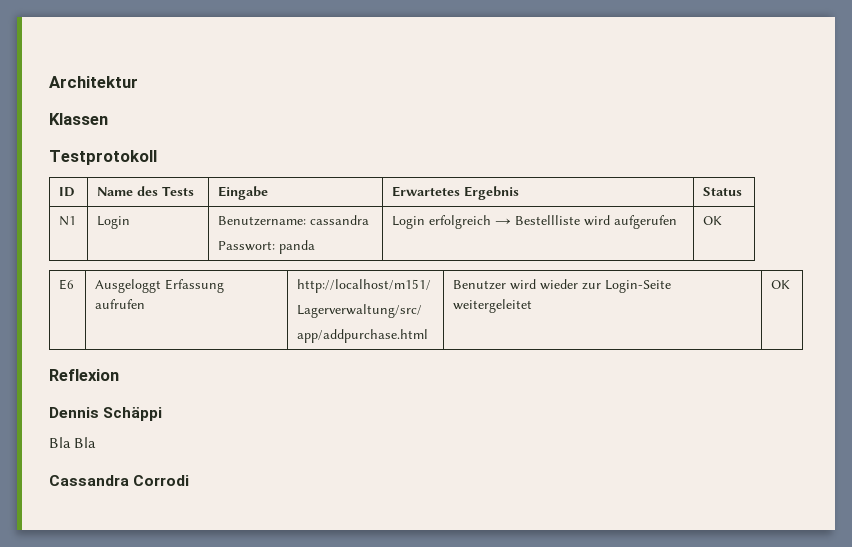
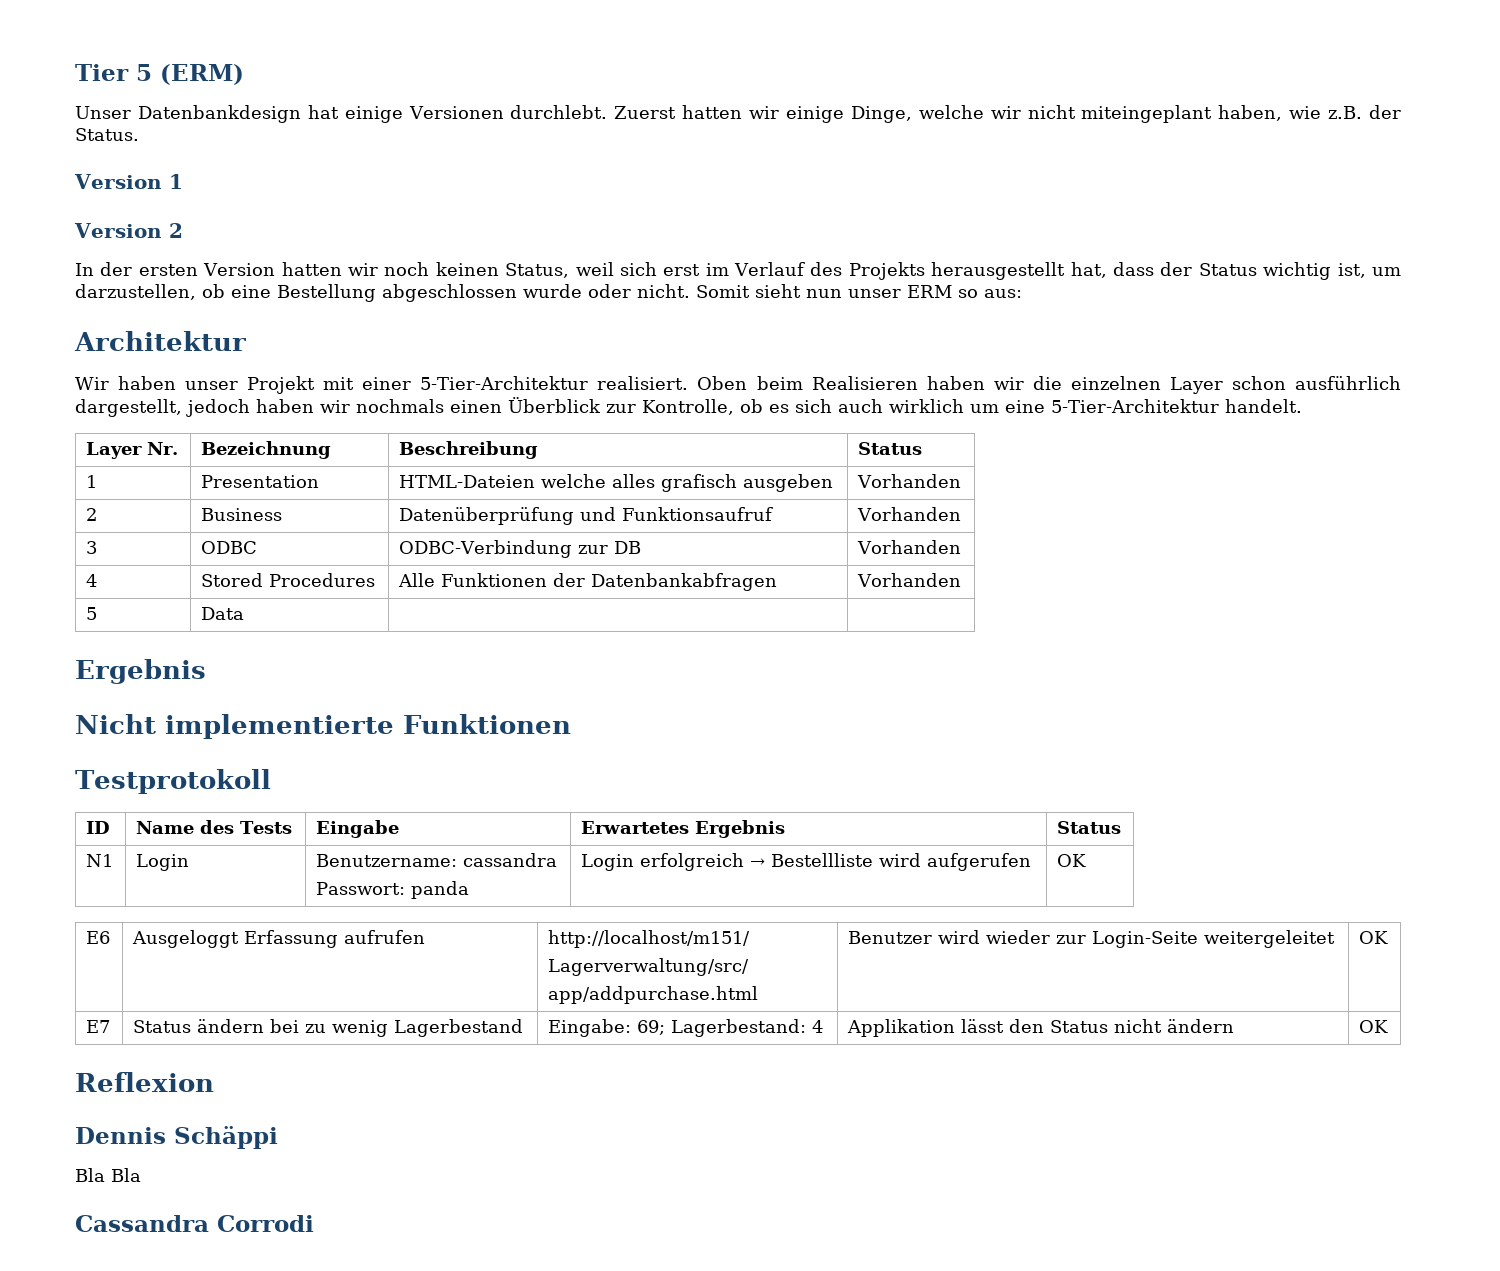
[49,76,138,88] [49,113,108,125] Architektur // Klassen -> [75,64,244,85] [75,105,1401,123] [75,128,139,141] [74,174,183,189] [74,223,183,238] [75,262,1401,280] [75,284,1022,302] [74,331,246,351] [75,376,1401,394] [75,397,1302,417] [86,442,179,459] [201,441,332,459] [399,441,539,459] [858,442,923,455] [86,475,98,488] [201,475,320,488] [399,474,834,492] [857,474,962,488] [86,508,98,521] [201,508,283,521] [399,507,774,525] [857,507,962,521] [86,541,98,554] [201,541,258,554] [399,540,642,558] [857,540,962,554] [86,574,98,587] [201,573,376,587] [398,573,778,591] [857,573,962,587] [86,607,98,620] [201,607,245,620] [75,659,206,684] [75,714,571,739] Tier 5 (ERM) // Unser Datenbankdesign hat einige Versionen durchlebt. Zuerst hatten wir einige Dinge, welche wir nicht miteingeplant haben, wie z.B. der Status. // Version 1 // Version 2 // In der ersten Version hatten wir noch keinen Status, weil sich erst im Verlauf des Projekts herausgestellt hat, dass der Status wichtig ist, um darzustellen, ob eine Bestellung abgeschlossen wurde oder nicht. Somit sieht nun unser ERM so aus: // Architektur // Wir haben unser Projekt mit einer 5-Tier-Architektur realisiert. Oben beim Realisieren haben wir die einzelnen Layer schon ausführlich dargestellt, jedoch haben wir nochmals einen Überblick zur Kontrolle, ob es sich auch wirklich um eine 5-Tier-Architektur handelt. // Layer Nr. | Bezeichnung | Beschreibung | Status // 1 | Presentation | HTML-Dateien welche alles grafisch ausgeben | Vorhanden // 2 | Business | Datenüberprüfung und Funktionsaufruf | Vorhanden // 3 | ODBC | ODBC-Verbindung zur DB | Vorhanden // 4 | Stored Procedures | Alle Funktionen der Datenbankabfragen | Vorhanden // 5 | Data | | // Ergebnis // Nicht implementierte Funktionen
(791, 284) none -> [86,1020,111,1033] [133,1019,524,1037] [548,1019,824,1037] [847,1019,1235,1037] [1359,1020,1389,1033] // E7 | Status ändern bei zu wenig Lagerbestand | Eingabe: 69; Lagerbestand: 4 | Applikation lässt den Status nicht ändern | OK

